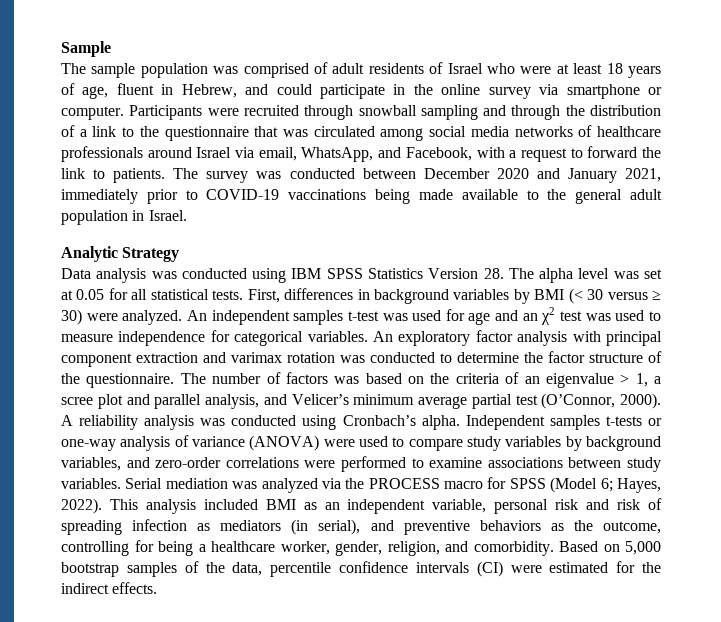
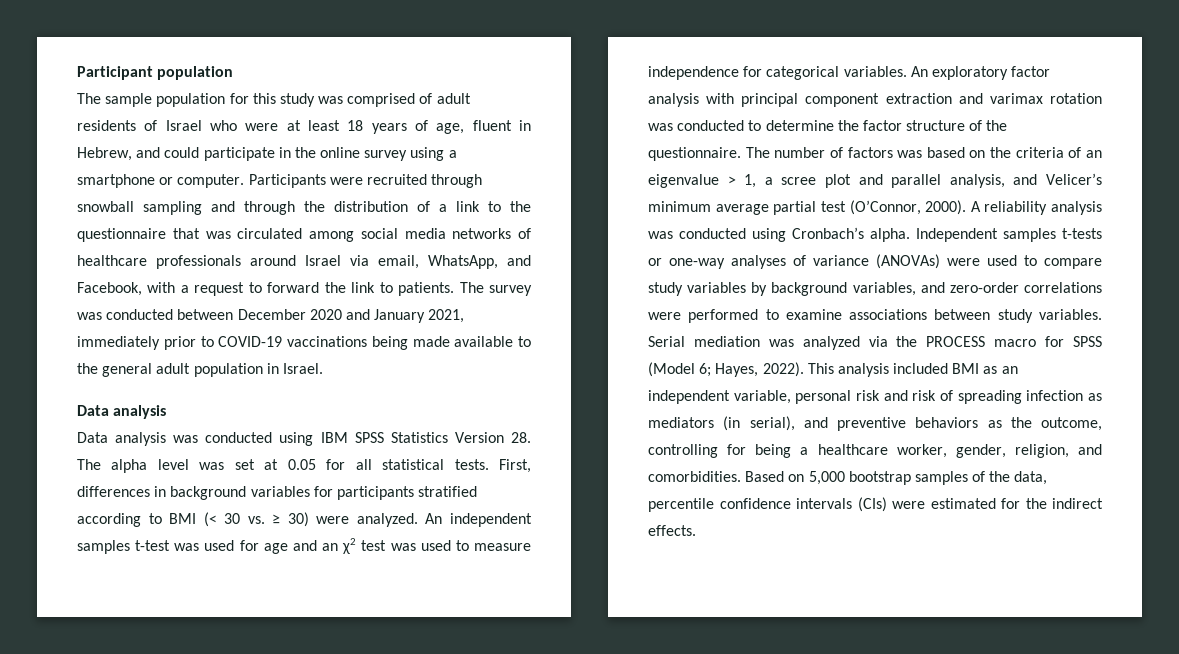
[61,41,111,57] Sample -> [77,66,234,80] Participant population
(208, 70) none -> [229,93,315,107] for this study
[539,84,559,95] via -> [410,147,457,161] using a
[61,246,180,262] Analytic Strategy -> [77,405,167,419] Data analysis
[513,289,530,304] by -> [313,486,478,500] [77,513,162,527] for participants stratified according to
[607,292,648,300] versus -> [247,516,265,524] vs.
[120,436,171,451] analysis -> [731,255,786,269] analyses
[249,435,320,451] (ANOVA) -> [876,254,940,269] (ANOVAs)
[473,541,554,556] comorbidity. -> [648,471,741,482] comorbidities.
[476,561,503,577] (CI) -> [857,497,887,512] (CIs)

